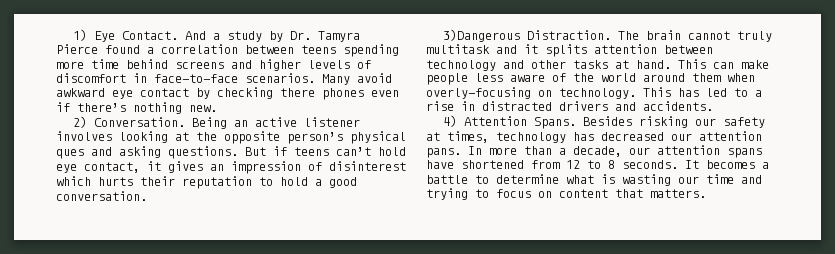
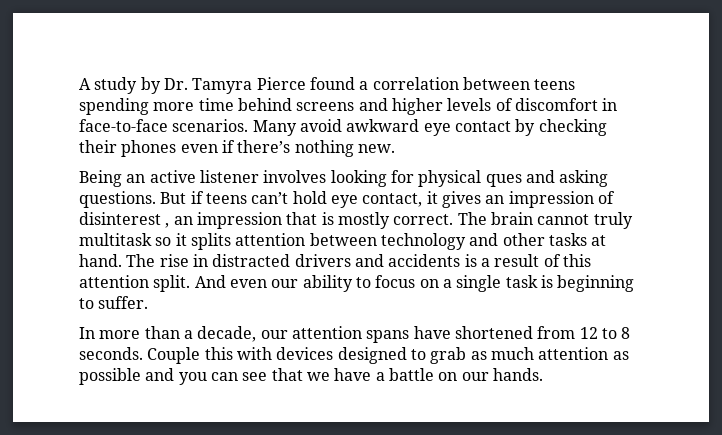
[73,29,221,42] 1) Eye Contact. And a -> [79,78,91,90] A
[280,88,315,97] there -> [79,140,117,153] their
[73,116,186,128] 2) Conversation. -> (395, 148) none
[175,131,343,144] at the opposite person’s -> [390,170,414,183] for
[56,176,357,189] [56,191,147,201] [443,29,612,42] which hurts their reputation to hold a good conversation. // 3)Dangerous Distraction. -> [165,212,454,229] , an impression that is mostly correct.
[496,45,517,54] and -> [155,237,172,246] so
[678,59,769,69] [426,73,755,85] [426,87,762,99] This can make people less aware of the world around them when overly-focusing on technology. This has led to a -> [126,254,156,267] The
[643,101,713,111] [443,115,766,129] [426,131,762,143] [426,148,461,158] accidents. // 4) Attention Spans. Besides risking our safety at times, technology has decreased our attention pans. -> [388,254,591,267] [79,275,635,292] [79,296,149,309] accidents is a result of this attention split. And even our ability to focus on a single task is beginning to suffer. //
[685,160,769,169] [426,174,762,186] [426,188,706,200] It becomes a battle to determine what is wasting our time and trying to focus on content that matters. -> [147,347,629,364] [79,368,543,385] Couple this with devices designed to grab as much attention as possible and you can see that we have a battle on our hands.

